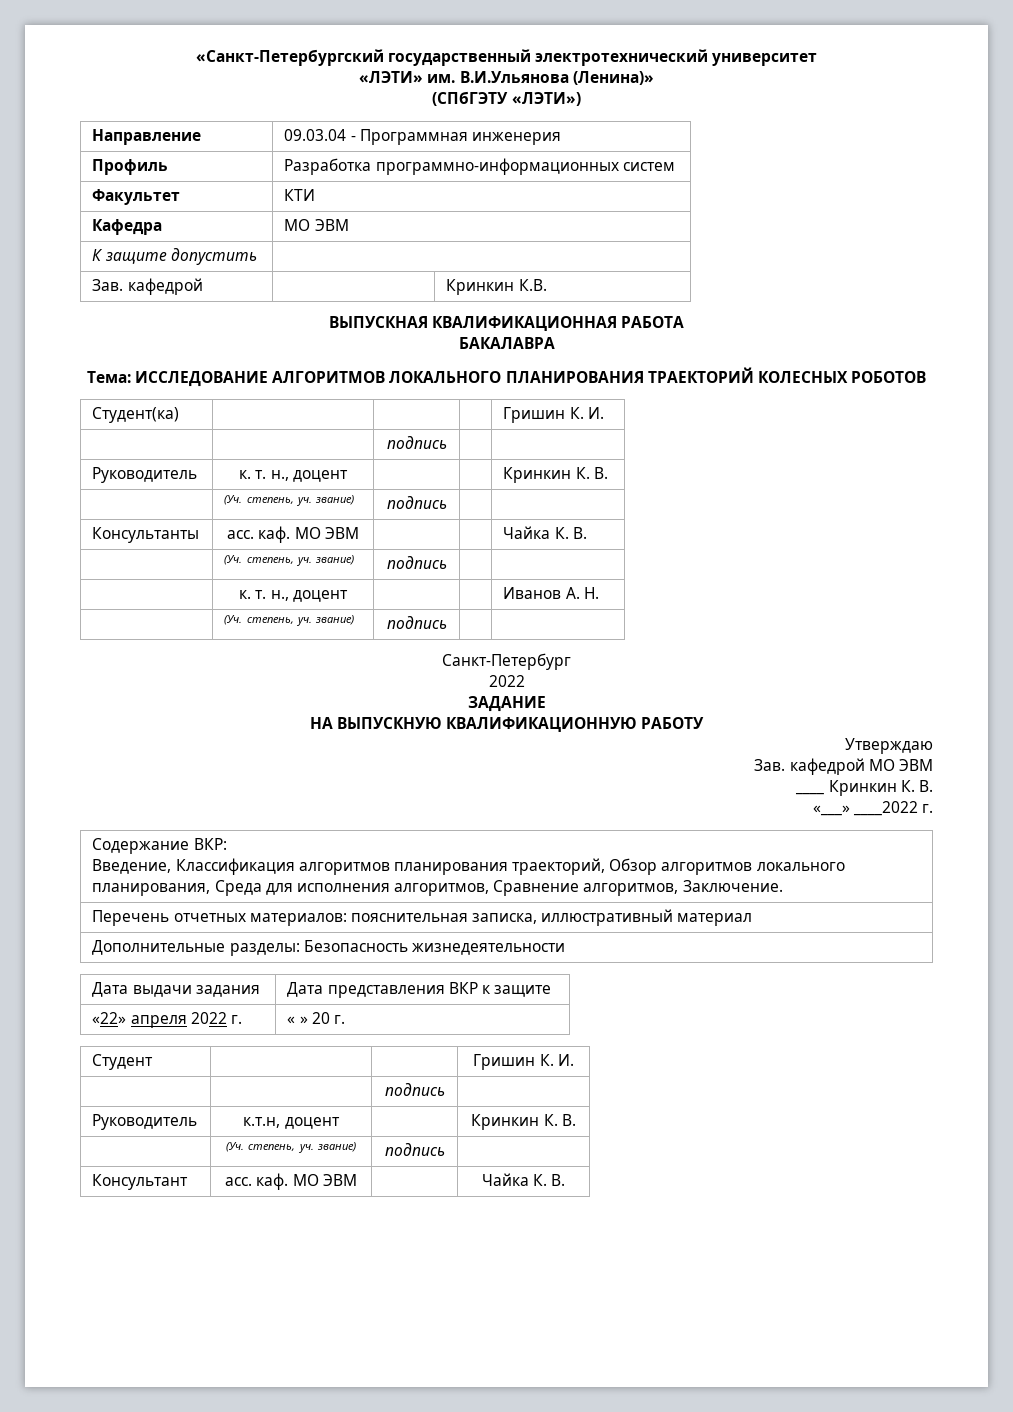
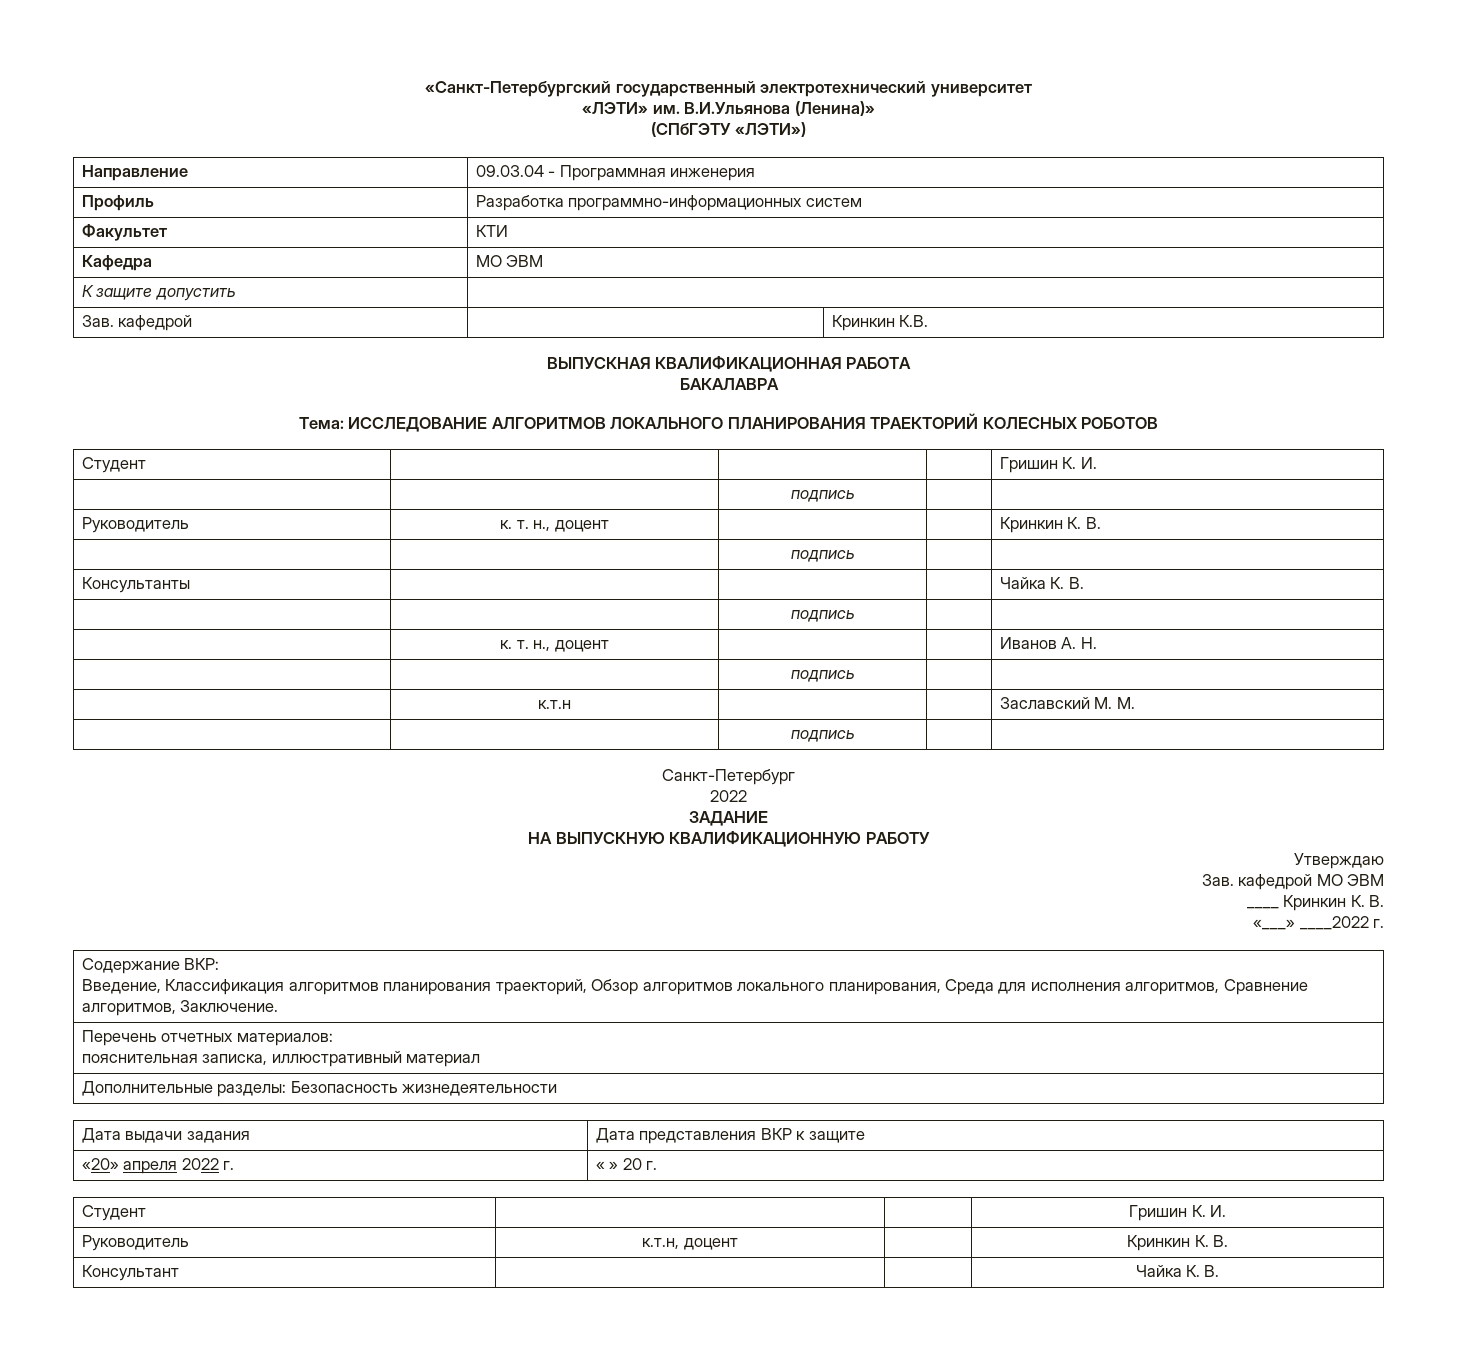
[92,407,180,423] Студент(ка) -> [81,457,146,473] Студент
[224,495,354,506] [386,496,447,509] [92,527,200,543] [227,526,359,543] (Уч. степень, уч. звание) | подпись | | // Консультанты | асс. каф. МО ЭВМ -> [790,550,855,562] [81,577,190,593] | подпись | | // Консультанты |
[224,555,354,566] (Уч. степень, уч. звание) -> (1084, 583) none
[224,615,354,626] (Уч. степень, уч. звание) -> [790,670,855,682] [538,700,571,709] [999,697,1135,709] | подпись | | // | к.т.н | | | Заславский М. М. // |
(347, 919) none -> (333, 1039) //
[92,1012,127,1024] «22» -> [81,1158,119,1170] «20»
[384,1083,445,1096] // | | подпись | -> (1226, 1211) none
[226,1142,356,1153] [384,1143,445,1156] [92,1174,189,1190] [225,1173,357,1190] | (Уч. степень, уч. звание) | подпись | // Консультант | асс. каф. МО ЭВМ -> [81,1265,179,1281] Консультант |

